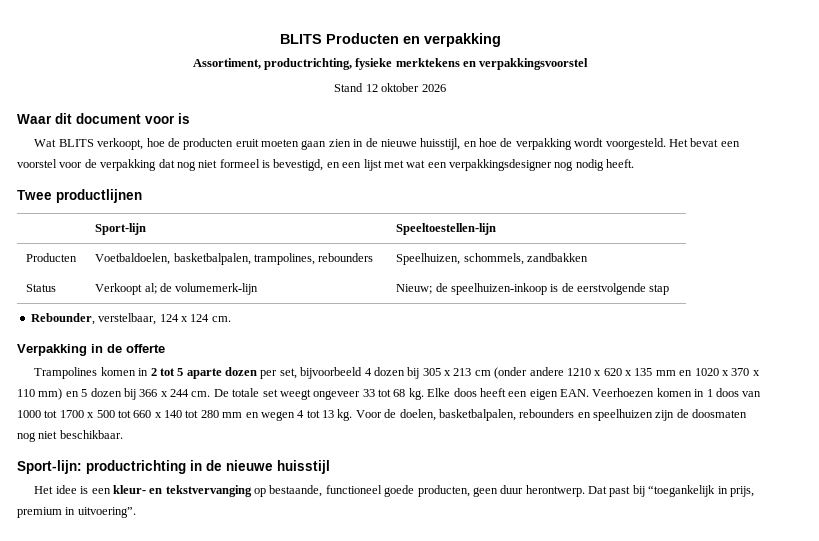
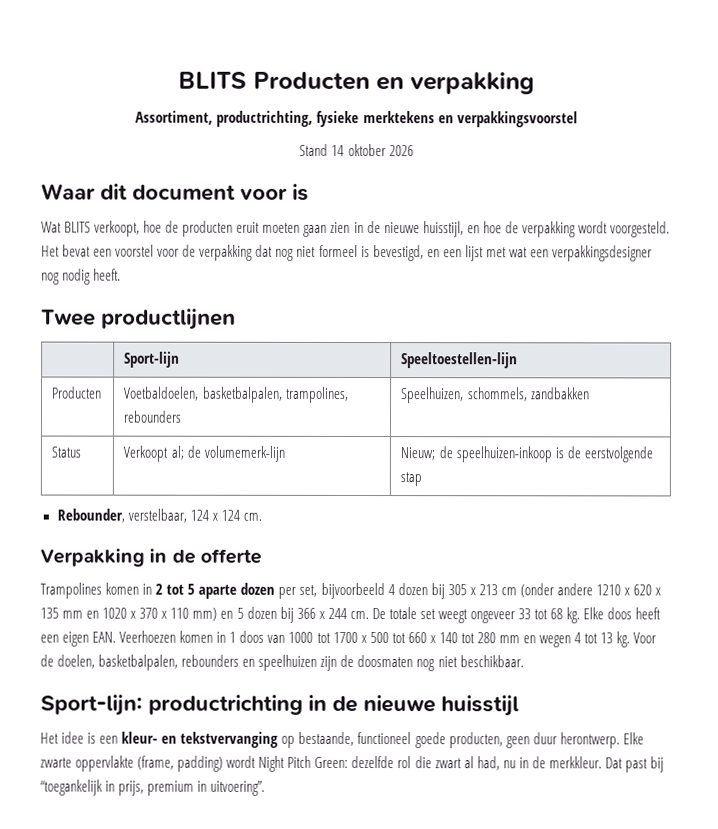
[365,84,378,92] 12 -> [331,144,345,156] 14
(585, 491) none -> [622,732,644,745] [40,755,602,772] Elke zwarte oppervlakte (frame, padding) wordt Night Pitch Green: dezelfde rol die zwart al had, nu in de merkkleur.

